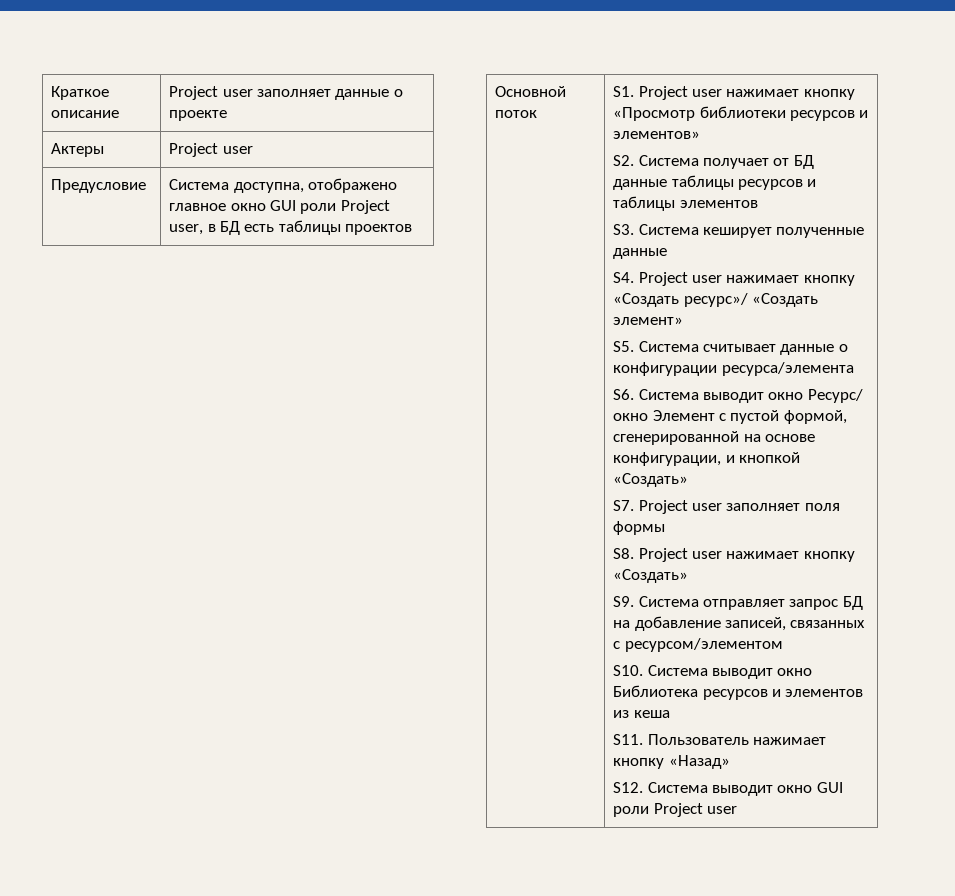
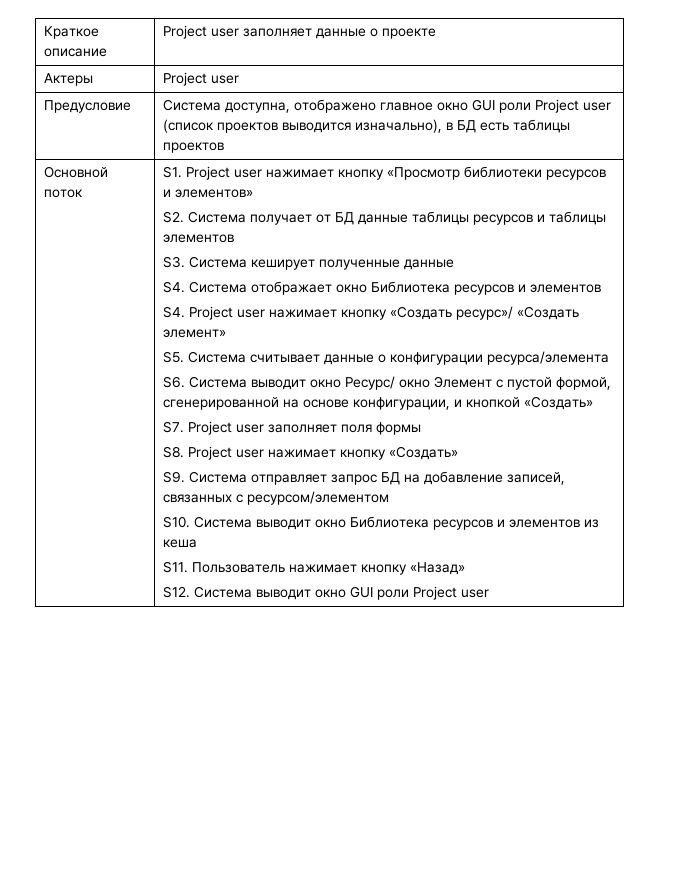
[169,224,204,235] user, -> [582,102,611,111] [162,119,442,133] user (список проектов выводится изначально),
(668, 253) none -> [162,281,601,295] // S4. Система отображает окно Библиотека ресурсов и элементов

